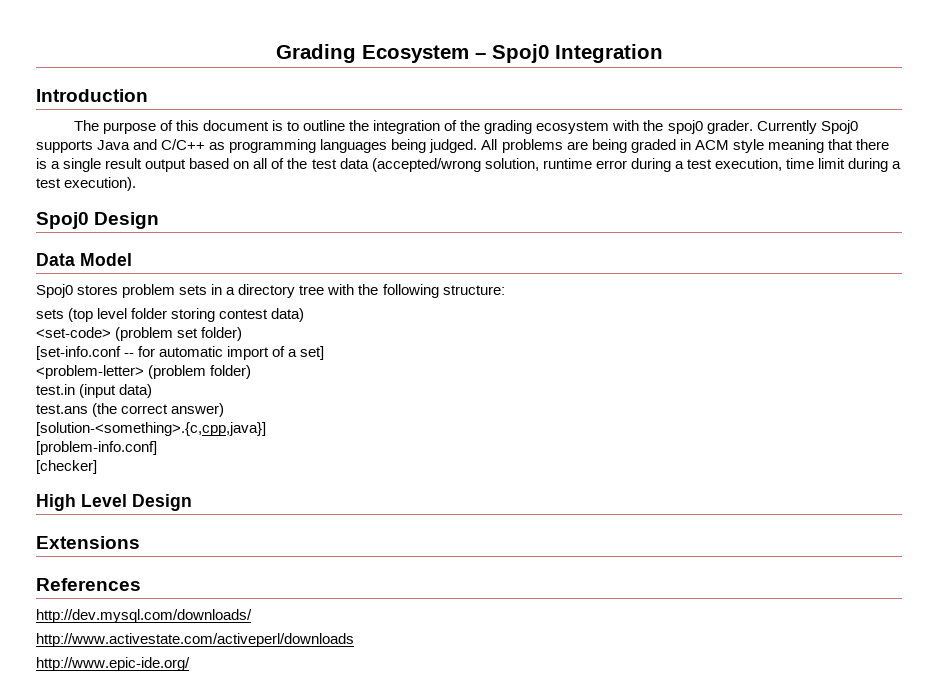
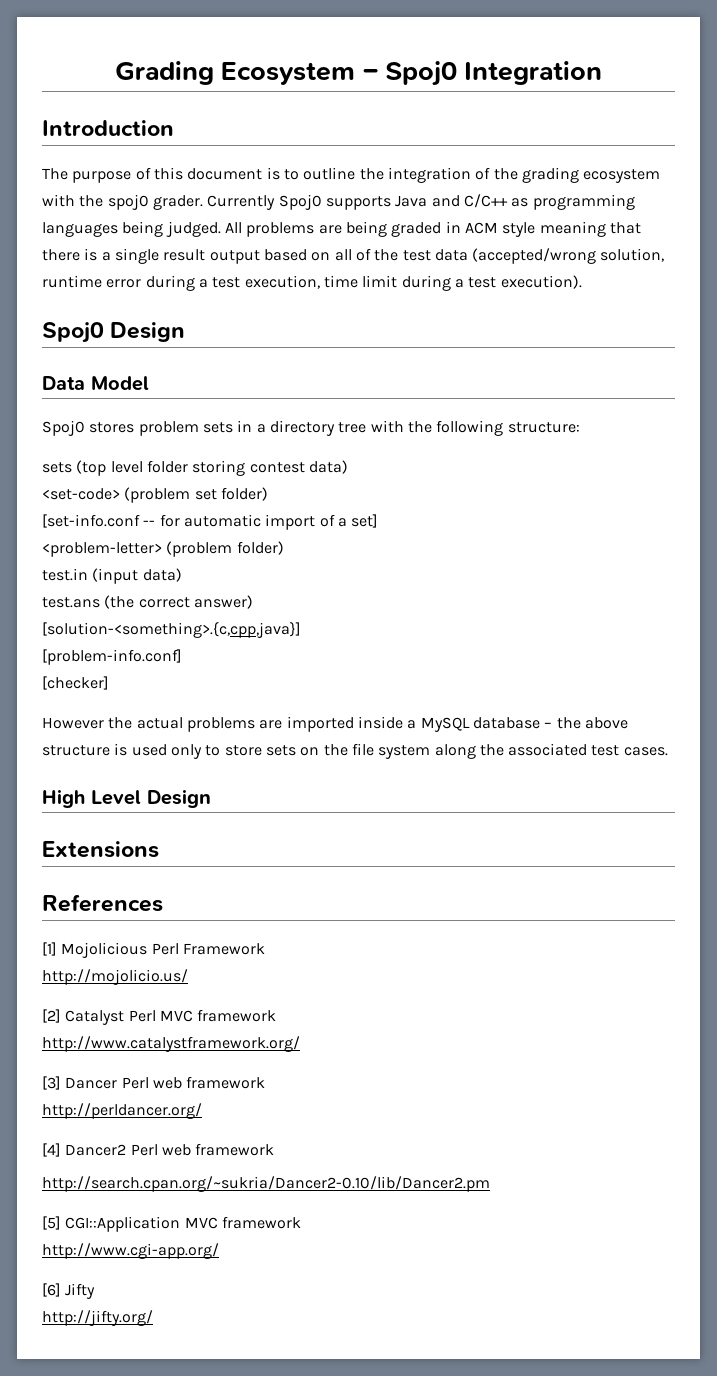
(97, 467) none -> [42,716,628,732] [42,743,668,759] // However the actual problems are imported inside a MySQL database – the above structure is used only to store sets on the file system along the associated test cases.
[36,609,252,623] [36,633,354,647] [36,657,190,671] http://dev.mysql.com/downloads/ // http://www.activestate.com/activeperl/downloads // http://www.epic-ide.org/ -> [42,942,265,958] [42,969,188,985] [42,1009,277,1025] [42,1036,300,1052] [42,1076,266,1090] [42,1103,202,1119] [42,1143,275,1157] [42,1176,490,1192] [42,1216,301,1232] [42,1243,219,1259] [42,1283,96,1299] [42,1310,153,1326] [1] Mojolicious Perl Framework // http://mojolicio.us/ // [2] Catalyst Perl MVC framework // http://www.catalystframework.org/ // [3] Dancer Perl web framework // http://perldancer.org/ // [4] Dancer2 Perl web framework // http://search.cpan.org/~sukria/Dancer2-0.10/lib/Dancer2.pm // [5] CGI::Application MVC framework // http://www.cgi-app.org/ // [6] Jifty // http://jifty.org/

